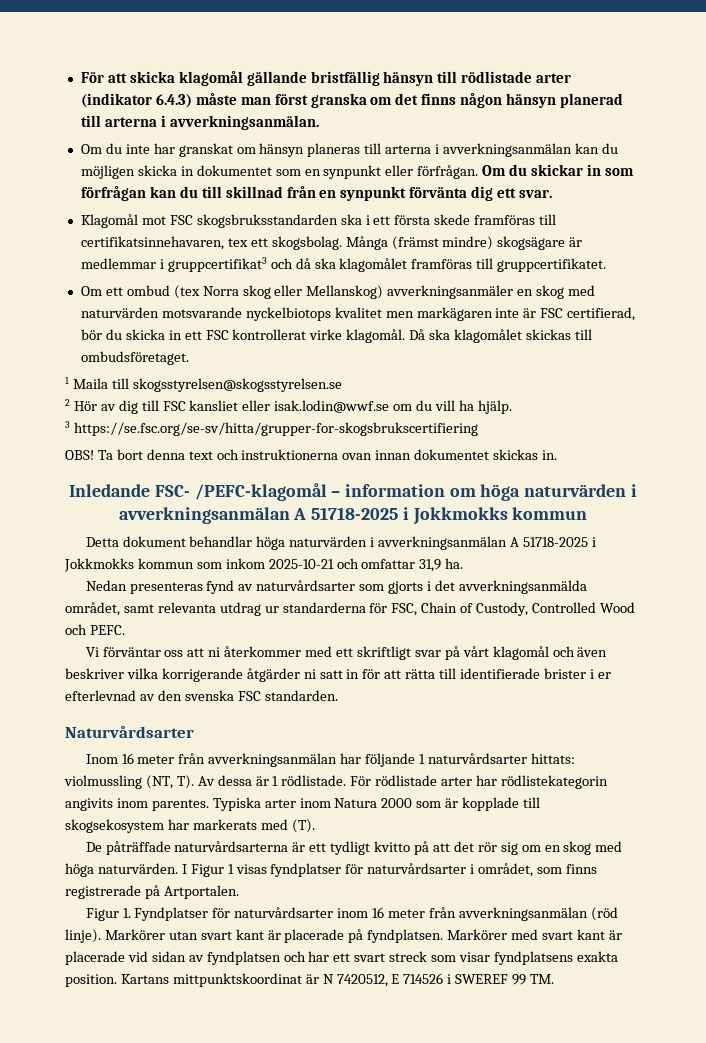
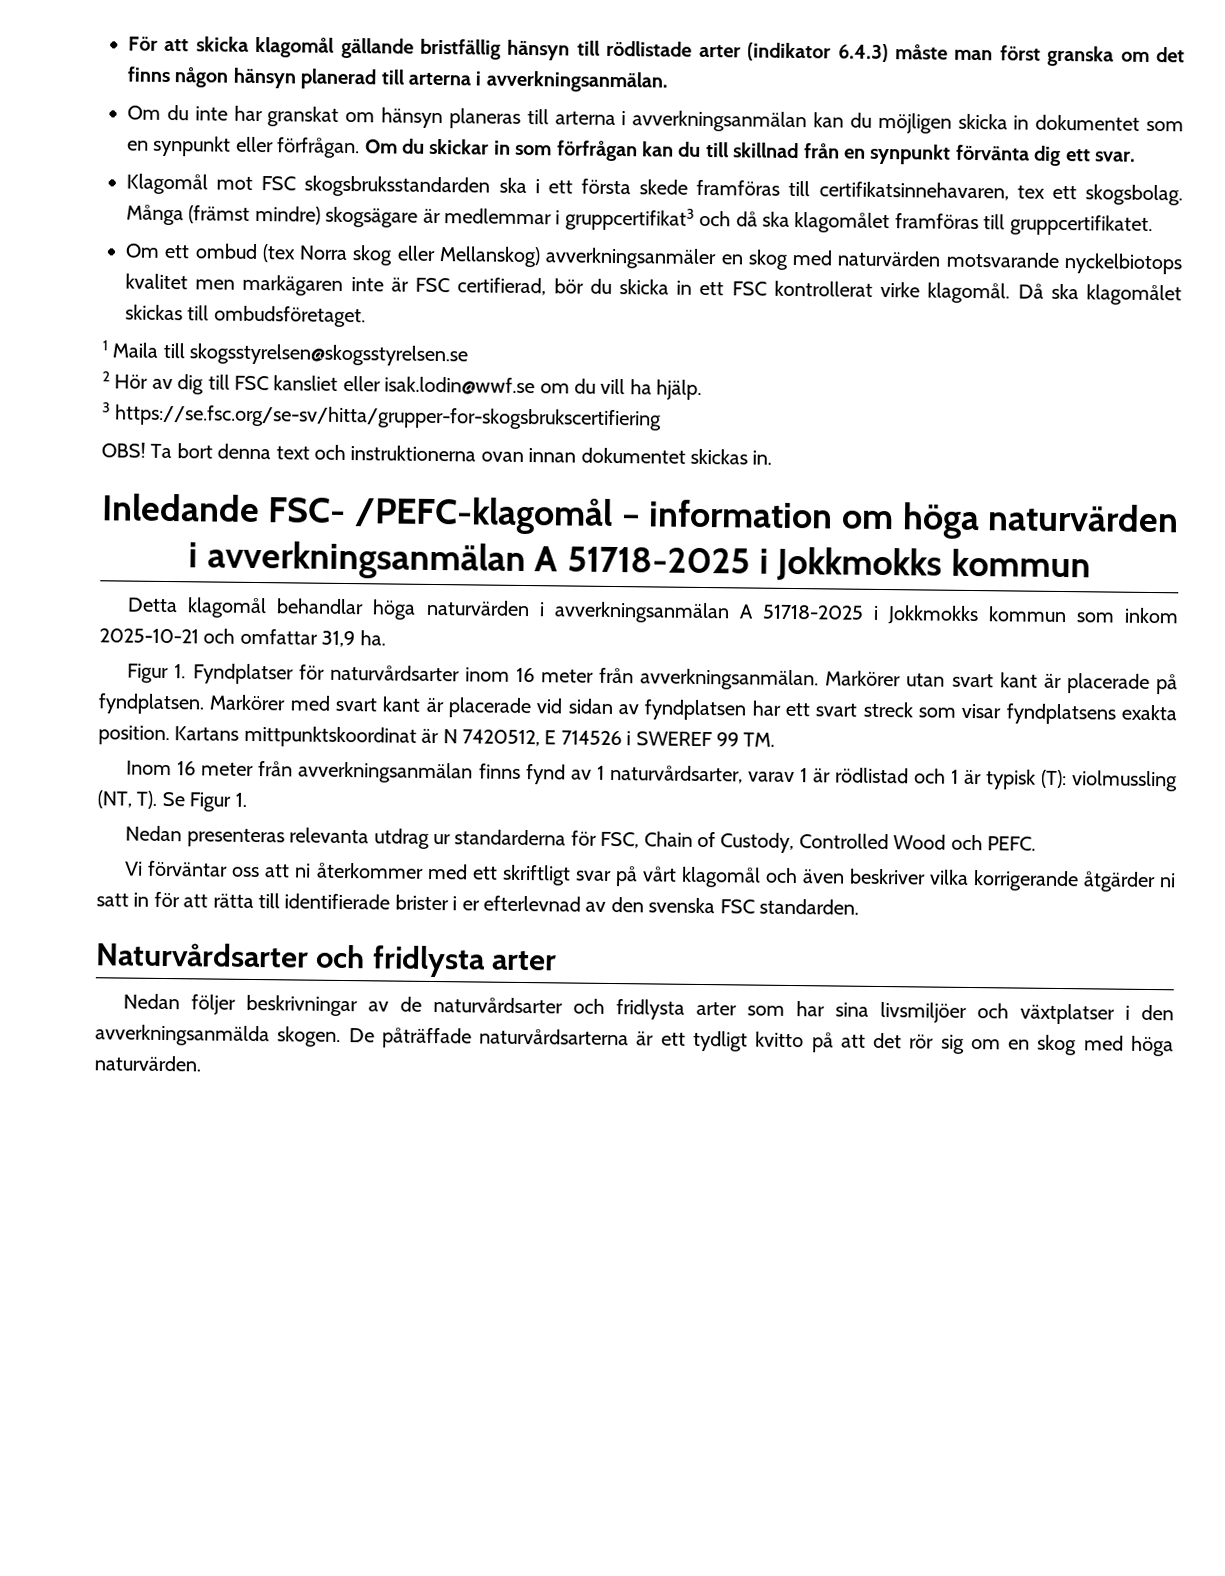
[122,536,186,547] dokument -> [187,597,268,619] klagomål
[85,580,587,594] [65,602,154,616] Nedan presenteras fynd av naturvårdsarter som gjorts i det avverkningsanmälda området, samt -> [127,663,1179,695] [98,693,1178,725] [98,725,776,748] [126,760,1178,792] [97,790,247,812] [125,825,285,848] Figur 1. Fyndplatser för naturvårdsarter inom 16 meter från avverkningsanmälan. Markörer utan svart kant är placerade på fyndplatsen. Markörer med svart kant är placerade vid sidan av fyndplatsen har ett svart streck som visar fyndplatsens exakta position. Kartans mittpunktskoordinat är N 7420512, E 714526 i SWEREF 99 TM. // Inom 16 meter från avverkningsanmälan finns fynd av 1 naturvårdsarter, varav 1 är rödlistad och 1 är typisk (T): violmussling (NT, T). Se Figur 1. // Nedan presenteras
[85,753,575,767] [64,775,608,789] [65,797,541,811] [65,819,315,833] // Inom 16 meter från avverkningsanmälan har följande 1 naturvårdsarter hittats: violmussling (NT, T). Av dessa är 1 rödlistade. För rödlistade arter har rödlistekategorin angivits inom parentes. Typiska arter inom Natura 2000 som är kopplade till skogsekosystem har markerats med (T). // -> [315,944,558,978] [123,993,1175,1025] [95,1024,342,1047] och fridlysta arter // Nedan följer beskrivningar av de naturvårdsarter och fridlysta arter som har sina livsmiljöer och växtplatser i den avverkningsanmälda skogen.
[181,863,597,877] [65,885,239,899] [85,907,618,921] [65,929,622,943] [65,951,618,965] [65,973,555,987] I Figur 1 visas fyndplatser för naturvårdsarter i området, som finns registrerade på Artportalen. // Figur 1. Fyndplatser för naturvårdsarter inom 16 meter från avverkningsanmälan (röd linje). Markörer utan svart kant är placerade på fyndplatsen. Markörer med svart kant är placerade vid sidan av fyndplatsen och har ett svart streck som visar fyndplatsens exakta position. Kartans mittpunktskoordinat är N 7420512, E 714526 i SWEREF 99 TM. -> (201, 1063) none

